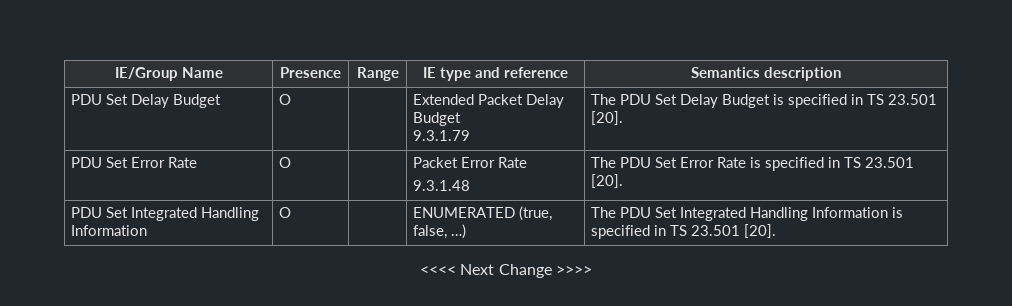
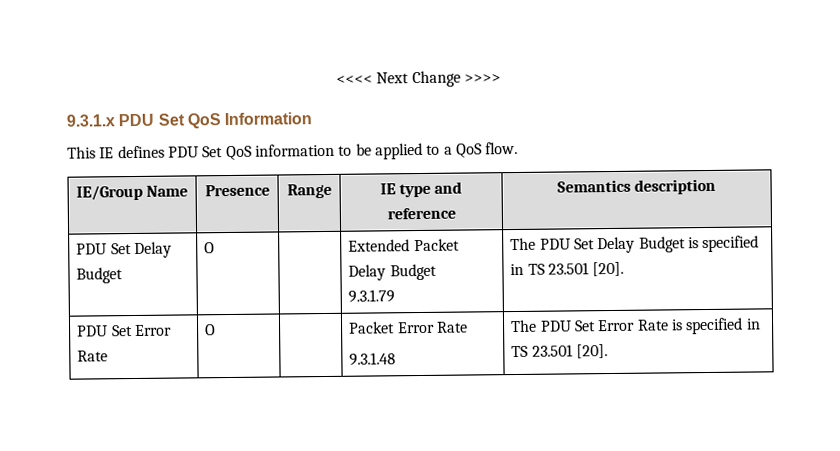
(114, 74) none -> [336,70,501,88] [66,112,313,129] [67,141,519,161] <<<< Next Change >>>> // 9.3.1.x PDU Set QoS Information // This IE defines PDU Set QoS information to be applied to a QoS flow. //
[71,207,260,221] [71,225,148,236] [279,207,292,218] [413,206,553,221] [413,224,467,239] [591,207,904,221] [591,224,777,239] [420,264,592,278] // PDU Set Integrated Handling Information | O | | ENUMERATED (true, false, …) | The PDU Set Integrated Handling Information is specified in TS 23.501 [20]. // <<<< Next Change >>>> -> (609, 351) none

